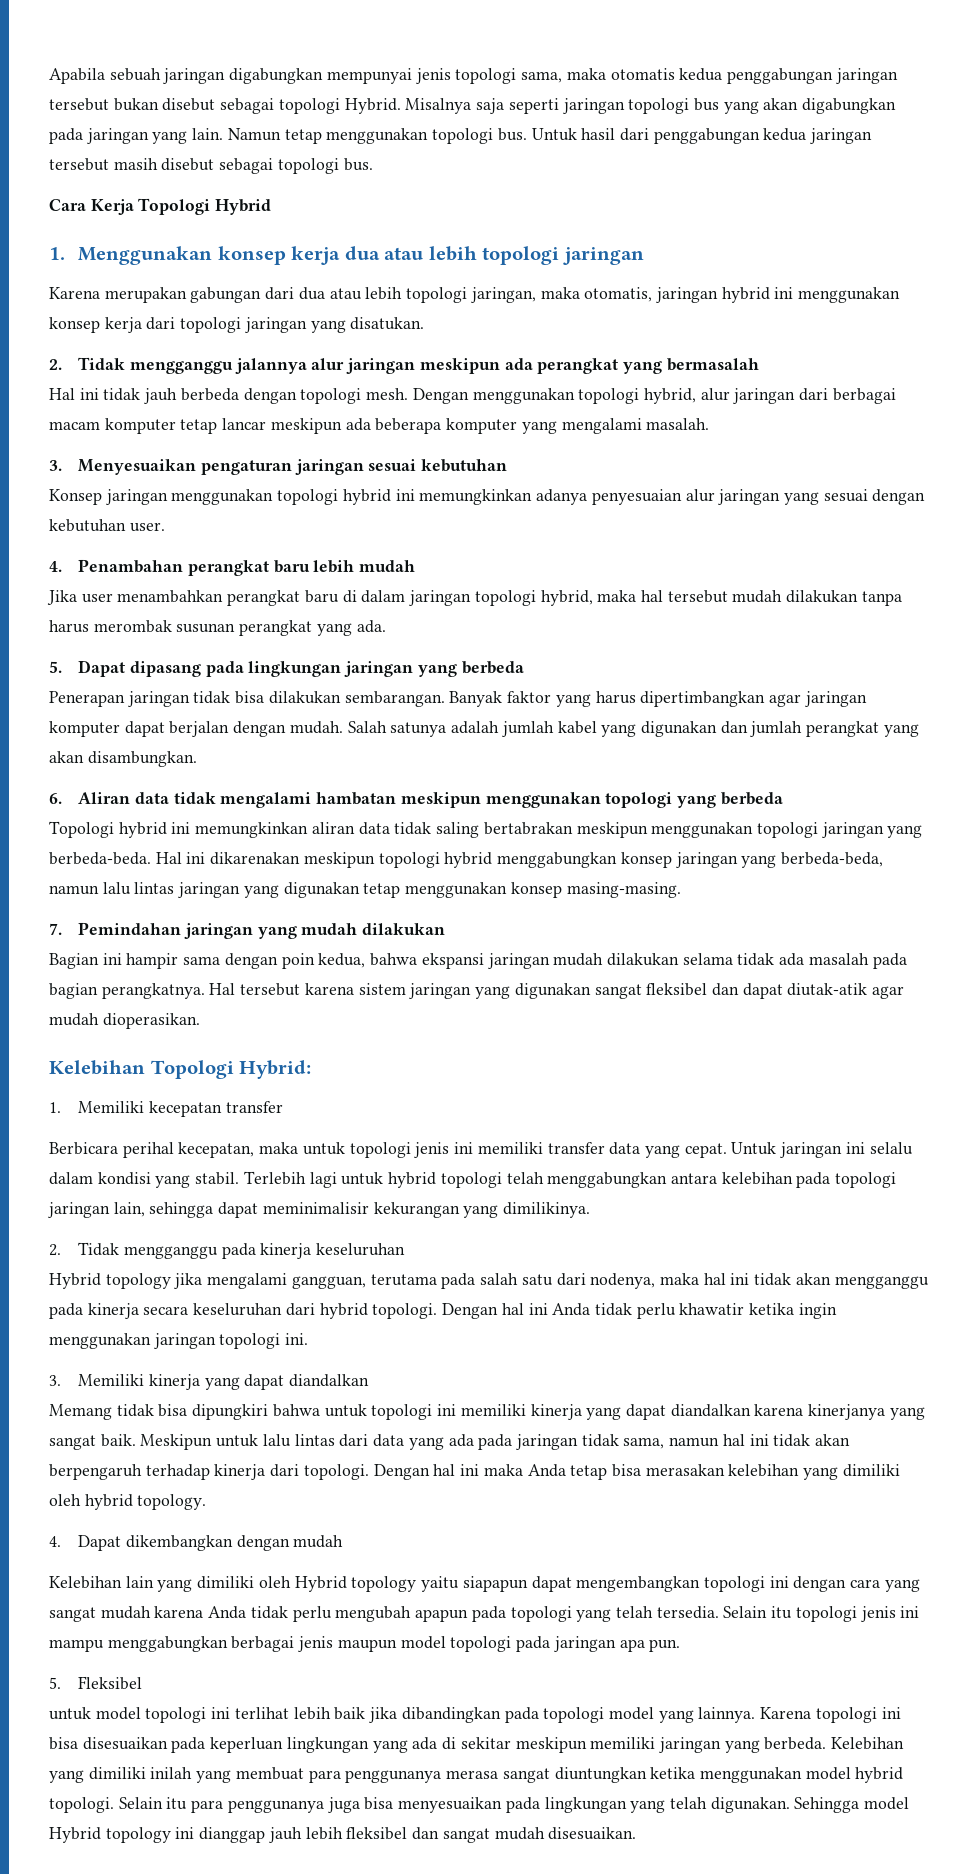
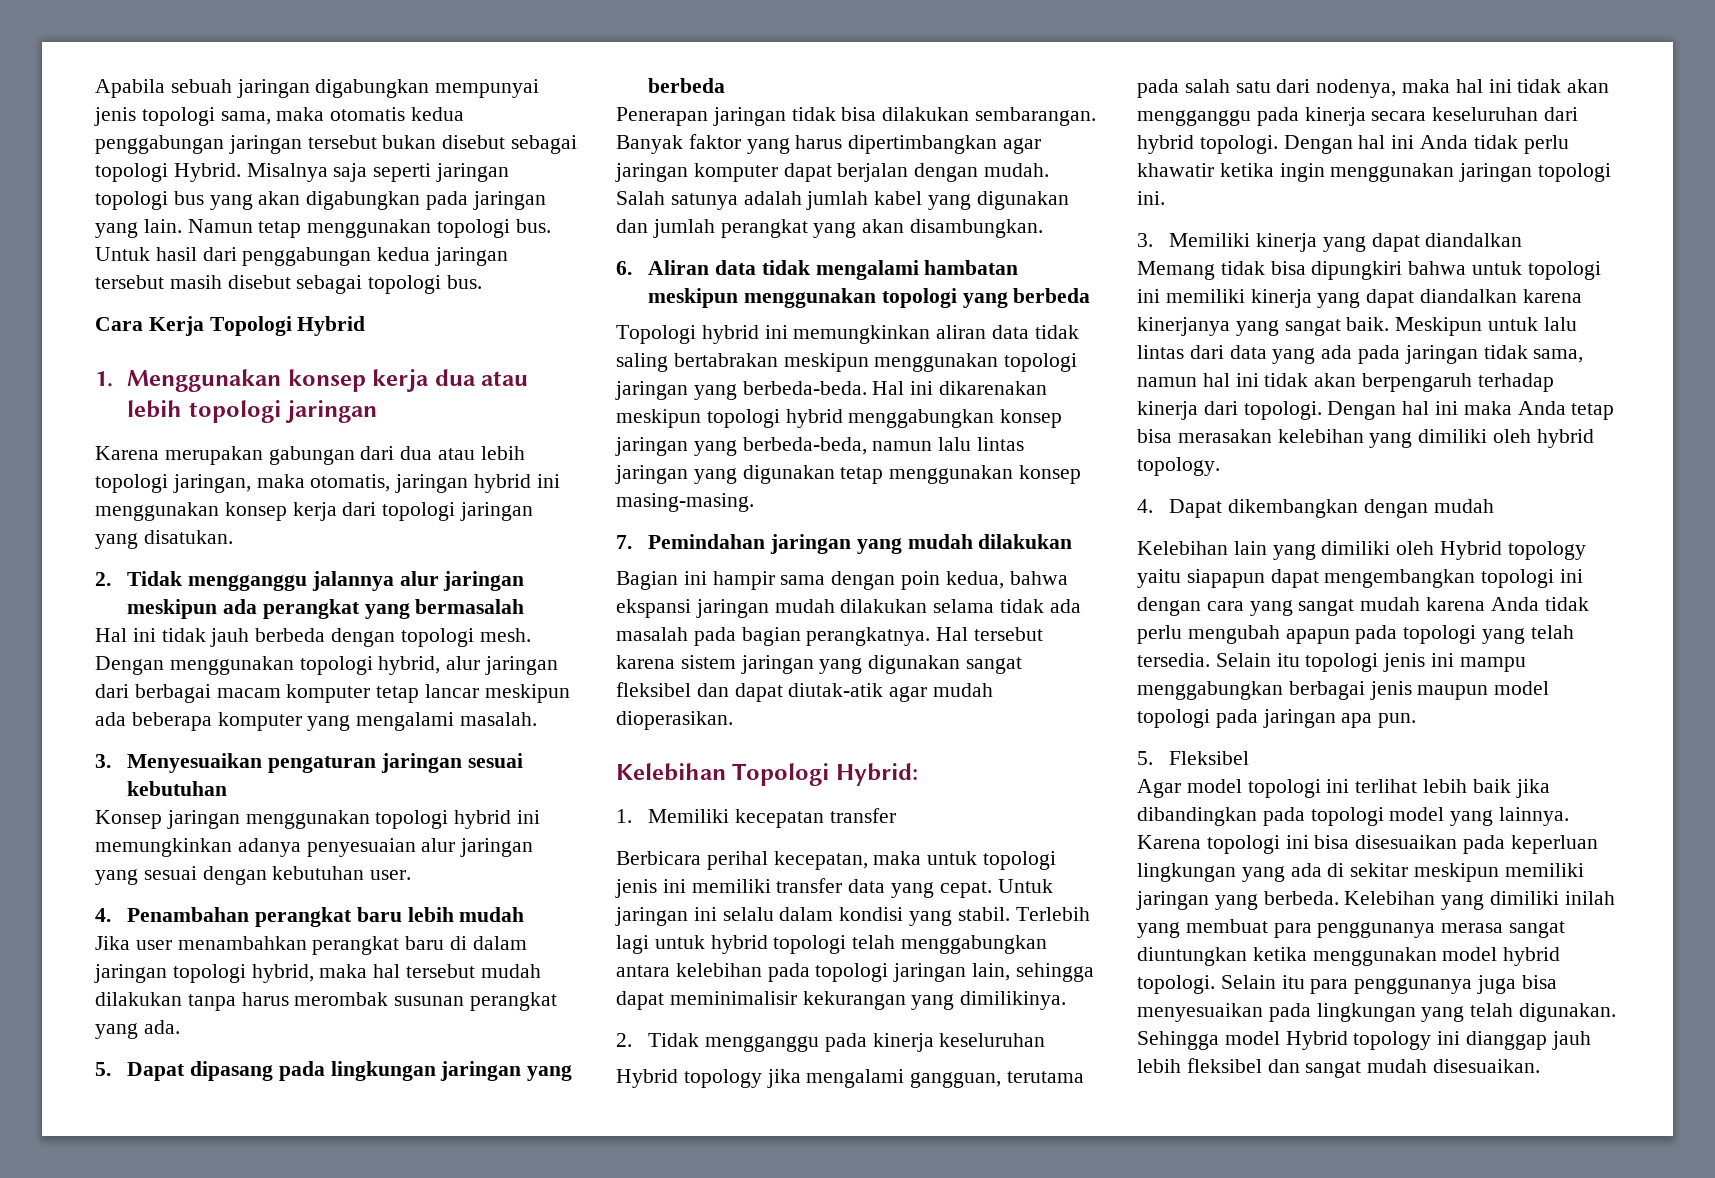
[49,1707,91,1720] untuk -> [1137,779,1181,798] Agar

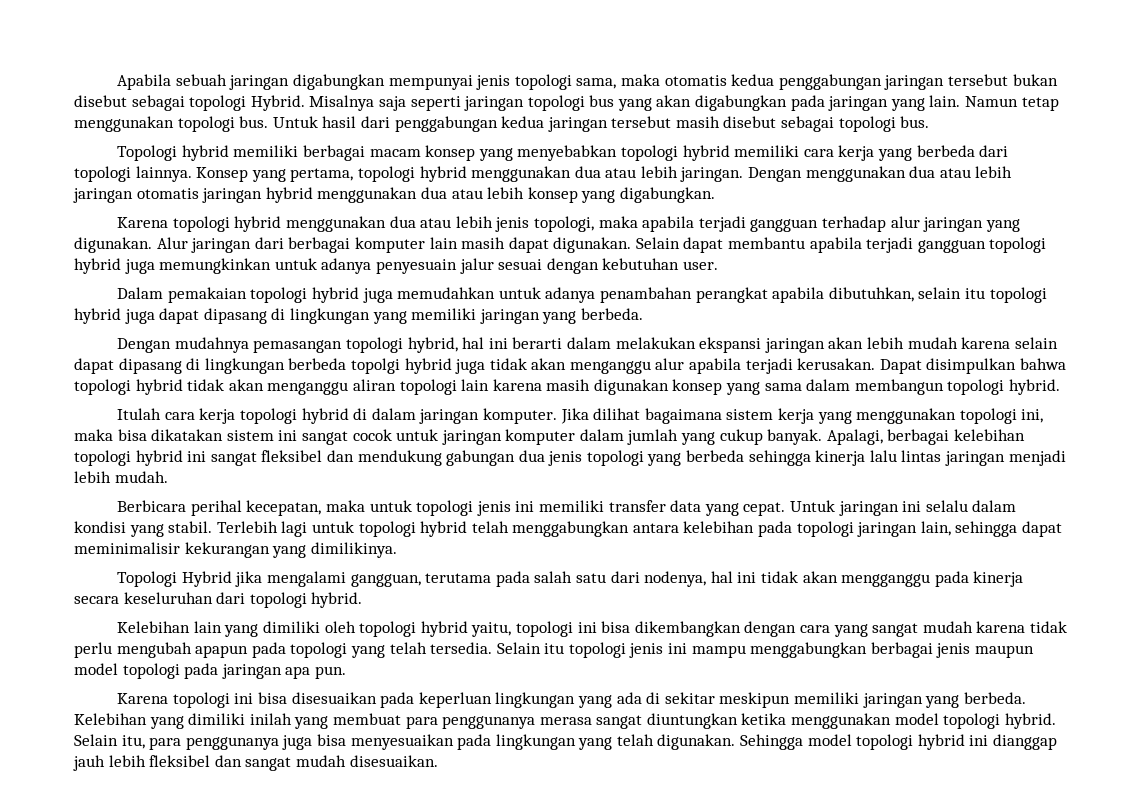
[95,316,366,336] [95,369,529,392] [127,400,378,423] [95,446,525,465] [95,474,560,493] [95,502,534,521] [95,530,233,549] [95,571,525,591] [127,599,525,619] [95,628,531,647] [95,656,559,675] [95,684,570,703] [95,712,538,731] [95,753,523,773] [127,781,228,796] [95,810,541,829] [95,838,534,857] [95,866,412,885] [95,907,525,927] [95,936,527,955] [94,964,541,983] [95,992,558,1011] [95,1020,180,1039] [95,1061,573,1081] [648,78,726,93] [616,107,1097,126] [616,134,1042,154] [615,163,1050,182] [616,191,1069,210] [616,219,1044,238] [616,260,1019,280] [648,288,1091,308] [616,325,1079,344] [616,353,1078,372] [615,381,1048,400] [616,409,1063,428] [615,437,1025,456] [615,465,1082,484] [616,493,754,512] [616,534,1073,554] [616,571,1068,590] [616,599,1081,618] [616,627,1044,646] [616,655,1023,674] [616,682,994,702] [616,711,733,730] [616,763,918,786] [616,808,896,828] Cara Kerja Topologi Hybrid // 1. Menggunakan konsep kerja dua atau lebih topologi jaringan // Karena merupakan gabungan dari dua atau lebih topologi jaringan, maka otomatis, jaringan hybrid ini menggunakan konsep kerja dari topologi jaringan yang disatukan. // 2. Tidak mengganggu jalannya alur jaringan meskipun ada perangkat yang bermasalah // Hal ini tidak jauh berbeda dengan topologi mesh. Dengan menggunakan topologi hybrid, alur jaringan dari berbagai macam komputer tetap lancar meskipun ada beberapa komputer yang mengalami masalah. // 3. Menyesuaikan pengaturan jaringan sesuai kebutuhan // Konsep jaringan menggunakan topologi hybrid ini memungkinkan adanya penyesuaian alur jaringan yang sesuai dengan kebutuhan user. // 4. Penambahan perangkat baru lebih mudah // Jika user menambahkan perangkat baru di dalam jaringan topologi hybrid, maka hal tersebut mudah dilakukan tanpa harus merombak susunan perangkat yang ada. // 5. Dapat dipasang pada lingkungan jaringan yang berbeda // Penerapan jaringan tidak bisa dilakukan sembarangan. Banyak faktor yang harus dipertimbangkan agar jaringan komputer dapat berjalan dengan mudah. Salah satunya adalah jumlah kabel yang digunakan dan jumlah perangkat yang akan disambungkan. // 6. Aliran data tidak mengalami hambatan meskipun menggunakan topologi yang berbeda // Topologi hybrid ini memungkinkan aliran data tidak saling bertabrakan meskipun menggunakan topologi jaringan yang berbeda-beda. Hal ini dikarenakan meskipun topologi hybrid menggabungkan konsep jaringan yang berbeda-beda, namun lalu lintas jaringan yang digunakan tetap menggunakan konsep masing-masing. // 7. Pemindahan jaringan yang mudah dilakukan // Bagian ini hampir sama dengan poin kedua, bahwa ekspansi jaringan mudah dilakukan selama tidak ada masalah pada bagian perangkatnya. Hal tersebut karena sistem jaringan yang digunakan sangat fleksibel dan dapat diutak-atik agar mudah dioperasikan. // Kelebihan Topologi Hybrid: // 1. Memiliki kecepatan transfer -> [117,145,1009,161] [74,166,1013,182] [73,187,715,203] [117,216,1020,232] [74,237,1047,253] [74,258,718,274] [117,287,1047,303] [74,308,643,324] [117,337,1058,353] [74,358,1067,374] [74,379,1061,395] [117,408,1044,424] [74,429,1026,445] [74,450,1066,466] [74,471,168,483] Topologi hybrid memiliki berbagai macam konsep yang menyebabkan topologi hybrid memiliki cara kerja yang berbeda dari topologi lainnya. Konsep yang pertama, topologi hybrid menggunakan dua atau lebih jaringan. Dengan menggunakan dua atau lebih jaringan otomatis jaringan hybrid menggunakan dua atau lebih konsep yang digabungkan. // Karena topologi hybrid menggunakan dua atau lebih jenis topologi, maka apabila terjadi gangguan terhadap alur jaringan yang digunakan. Alur jaringan dari berbagai komputer lain masih dapat digunakan. Selain dapat membantu apabila terjadi gangguan topologi hybrid juga memungkinkan untuk adanya penyesuain jalur sesuai dengan kebutuhan user. // Dalam pemakaian topologi hybrid juga memudahkan untuk adanya penambahan perangkat apabila dibutuhkan, selain itu topologi hybrid juga dapat dipasang di lingkungan yang memiliki jaringan yang berbeda. // Dengan mudahnya pemasangan topologi hybrid, hal ini berarti dalam melakukan ekspansi jaringan akan lebih mudah karena selain dapat dipasang di lingkungan berbeda topolgi hybrid juga tidak akan menganggu alur apabila terjadi kerusakan. Dapat disimpulkan bahwa topologi hybrid tidak akan menganggu aliran topologi lain karena masih digunakan konsep yang sama dalam membangun topologi hybrid. // Itulah cara kerja topologi hybrid di dalam jaringan komputer. Jika dilihat bagaimana sistem kerja yang menggunakan topologi ini, maka bisa dikatakan sistem ini sangat cocok untuk jaringan komputer dalam jumlah yang cukup banyak. Apalagi, berbagai kelebihan topologi hybrid ini sangat fleksibel dan mendukung gabungan dua jenis topologi yang berbeda sehingga kinerja lalu lintas jaringan menjadi lebih mudah.
[710,935,847,954] hybrid topologi -> [358,521,468,537] topologi hybrid
[616,1033,1046,1052] [616,1069,762,1088] 2. Tidak mengganggu pada kinerja keseluruhan // Hybrid topology -> [117,571,232,587] Topologi Hybrid
[1402,79,1451,93] maka -> (707, 579) none
[1137,135,1569,154] [1137,163,1612,182] [1137,191,1165,205] [1137,233,1523,252] [1137,261,1601,280] [1137,289,1582,308] [1137,317,1577,336] [1137,345,1584,364] [1137,373,1554,392] [1137,401,1615,420] [1137,429,1594,448] [1137,457,1220,476] [1137,499,1494,518] hybrid topologi. Dengan hal ini Anda tidak perlu khawatir ketika ingin menggunakan jaringan topologi ini. // 3. Memiliki kinerja yang dapat diandalkan // Memang tidak bisa dipungkiri bahwa untuk topologi ini memiliki kinerja yang dapat diandalkan karena kinerjanya yang sangat baik. Meskipun untuk lalu lintas dari data yang ada pada jaringan tidak sama, namun hal ini tidak akan berpengaruh terhadap kinerja dari topologi. Dengan hal ini maka Anda tetap bisa merasakan kelebihan yang dimiliki oleh hybrid topology. // 4. Dapat dikembangkan dengan mudah -> [249,592,363,608] topologi hybrid.
[1440,541,1586,560] [1137,569,1584,588] Hybrid topology yaitu siapapun dapat mengembangkan topologi ini -> [359,621,741,637] topologi hybrid yaitu, topologi ini bisa dikembangkan
[1490,597,1539,611] Anda -> (1026, 627) none
[1137,751,1250,765] [1137,779,1550,798] [1137,807,1570,826] 5. Fleksibel // Agar model topologi ini terlihat lebih baik jika dibandingkan pada topologi model yang lainnya. -> (346, 672) none
[1503,947,1561,966] [1137,975,1305,994] hybrid topologi. Selain itu -> [943,713,1056,729] [74,734,145,749] topologi hybrid. Selain itu,
[1285,1031,1432,1050] Hybrid topology -> [856,734,965,750] topologi hybrid

